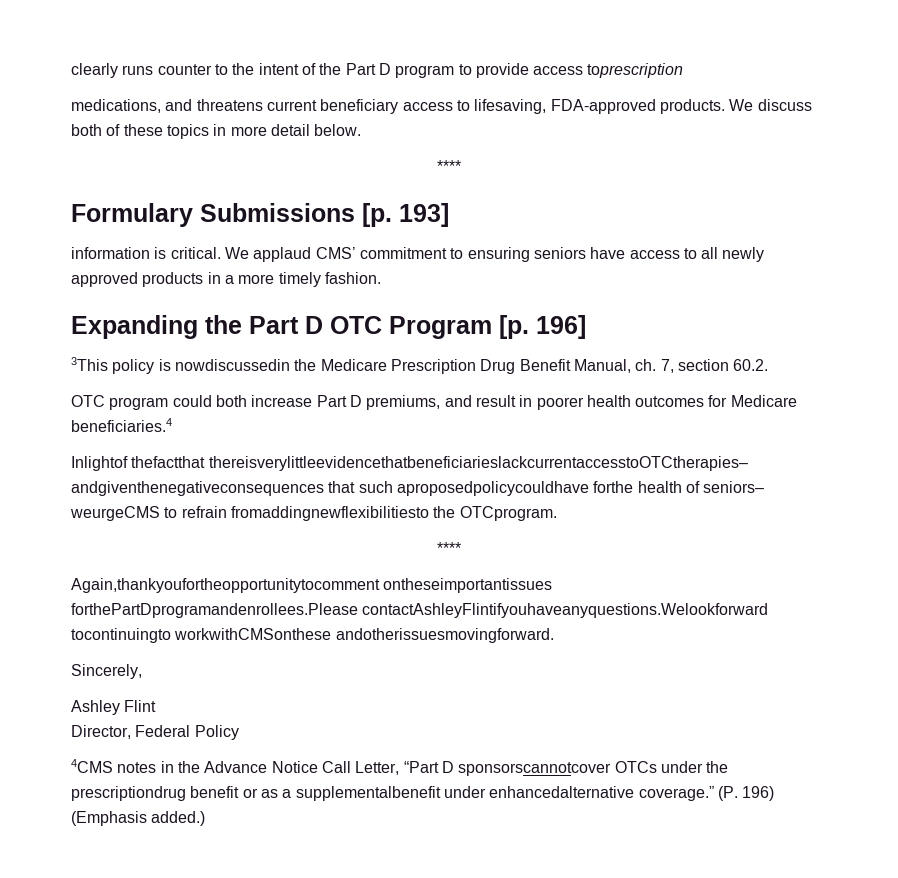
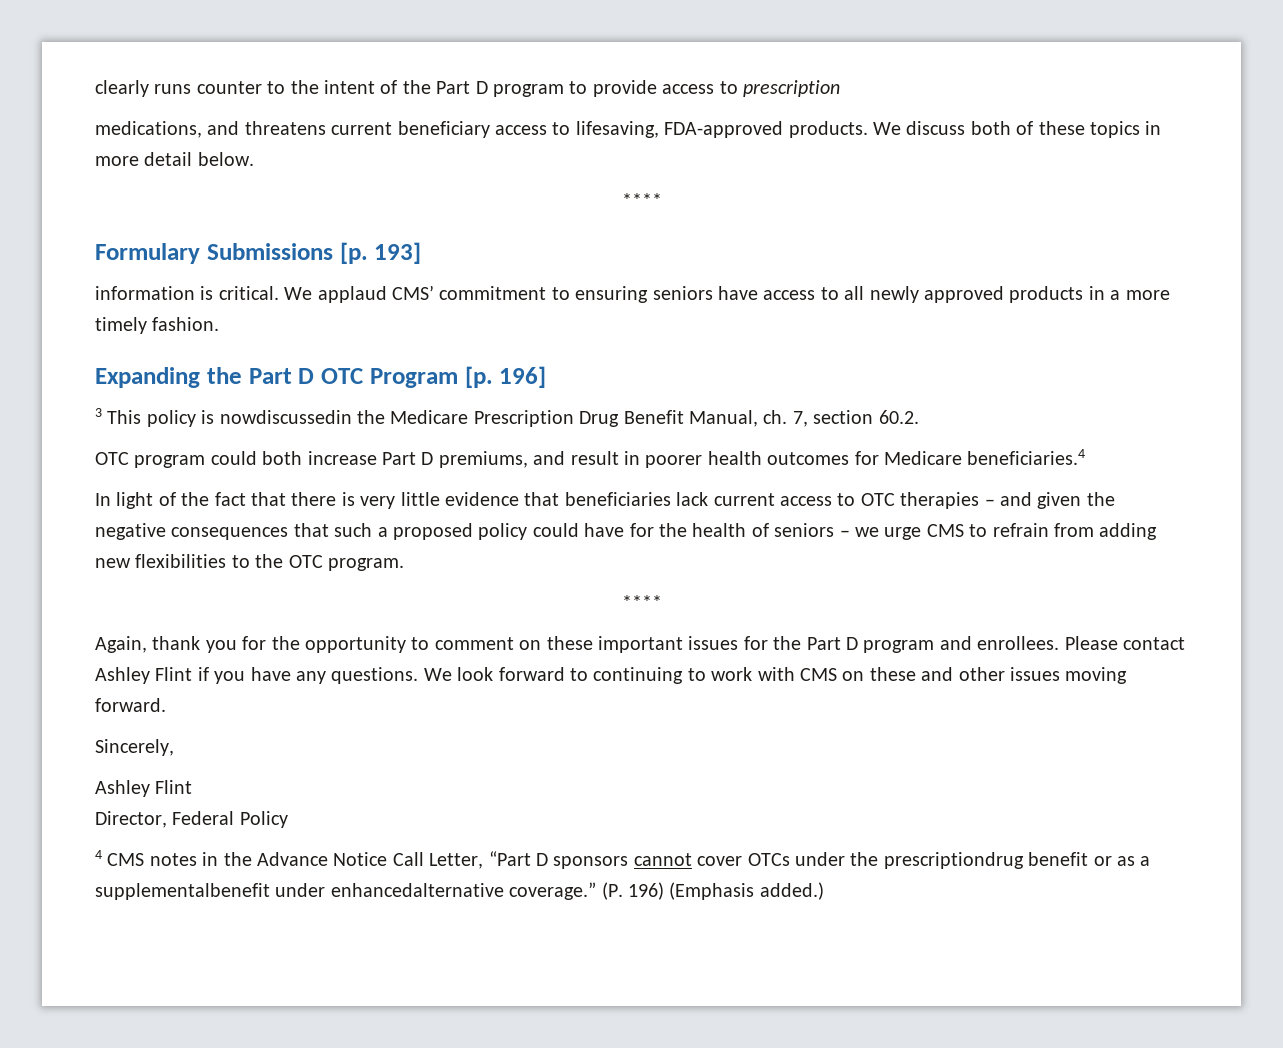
[587,63,684,78] toprescription -> [719,80,840,97] to prescription
[71,357,108,371] 3This -> [95,408,142,424] 3 This
[71,456,748,471] [71,481,765,496] [70,506,557,521] [437,542,461,554] [71,578,553,593] [71,603,769,618] [71,628,554,643] Inlightof thefactthat thereisverylittleevidencethatbeneficiarieslackcurrentaccesstoOTCtherapies– andgiventhenegativeconsequences that such aproposedpolicycouldhave forthe health of seniors– weurgeCMS to refrain fromaddingnewflexibilitiesto the OTCprogram. // **** // Again,thankyoufortheopportunitytocomment ontheseimportantissues forthePartDprogramandenrollees.Please contactAshleyFlintifyouhaveanyquestions.Welookforward tocontinuingto workwithCMSonthese andotherissuesmovingforward. -> [95,492,1115,509] [95,523,1158,540] [95,554,404,571] [621,595,662,609] [95,636,1185,653] [95,667,1128,684] [95,698,166,712] In light of the fact that there is very little evidence that beneficiaries lack current access to OTC therapies – and given the negative consequences that such a proposed policy could have for the health of seniors – we urge CMS to refrain from adding new flexibilities to the OTC program. // **** // Again, thank you for the opportunity to comment on these important issues for the Part D program and enrollees. Please contact Ashley Flint if you have any questions. We look forward to continuing to work with CMS on these and other issues moving forward.
[71,759,113,773] 4CMS -> [95,850,145,866] 4 CMS
[458,762,612,776] sponsorscannotcover -> [553,853,743,869] sponsors cannot cover

